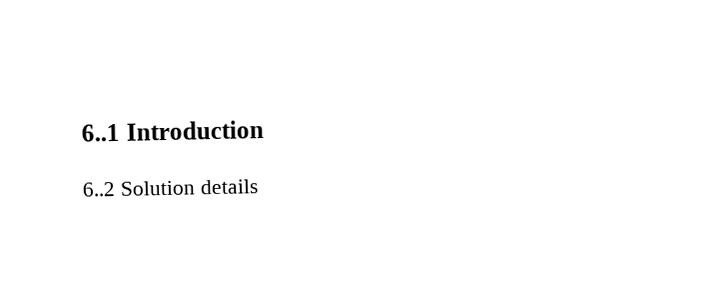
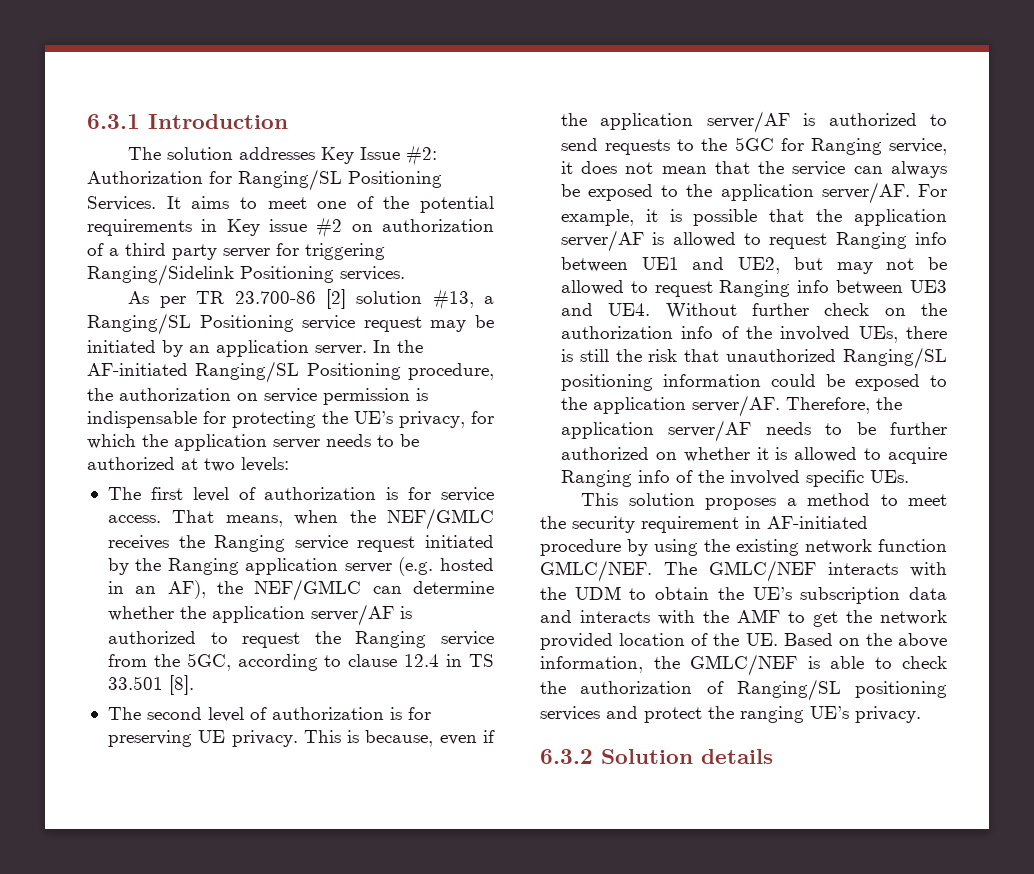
[81,123,120,142] 6..1 -> [87,114,140,129] 6.3.1
[82,182,115,197] 6..2 -> [128,145,438,166] [87,169,442,191] [87,196,494,213] [87,217,494,238] [87,243,385,260] [87,264,405,286] [128,289,495,310] [87,313,495,335] [87,340,423,357] [87,361,494,383] [87,388,428,405] [87,411,494,428] [87,434,419,451] [87,457,289,472] [107,487,494,502] [107,508,495,530] [107,535,494,552] [107,557,494,576] [107,579,495,601] [107,604,412,626] [107,631,494,648] [107,653,494,671] [107,675,194,695] [107,707,431,722] [107,730,496,747] [560,111,947,133] [560,137,947,155] [560,161,947,178] [560,182,947,204] [560,209,947,226] [560,230,947,252] [560,257,947,274] [560,280,947,297] [560,303,948,319] [560,326,947,343] [560,347,947,369] [560,374,947,391] [560,395,902,417] [560,420,947,442] [560,447,947,464] [560,470,909,487] [581,493,947,510] [540,516,868,533] [540,539,947,556] [540,560,947,582] [540,586,947,604] [540,609,947,627] [540,633,947,650] [540,654,947,676] [540,679,947,701] [540,706,921,723] [540,749,593,764] The solution addresses Key Issue #2: Authorization for Ranging/SL Positioning Services. It aims to meet one of the potential requirements in Key issue #2 on authorization of a third party server for triggering Ranging/Sidelink Positioning services. // As per TR 23.700-86 [2] solution #13, a Ranging/SL Positioning service request may be initiated by an application server. In the AF-initiated Ranging/SL Positioning procedure, the authorization on service permission is indispensable for protecting the UE’s privacy, for which the application server needs to be authorized at two levels: // The first level of authorization is for service access. That means, when the NEF/GMLC receives the Ranging service request initiated by the Ranging application server (e.g. hosted in an AF), the NEF/GMLC can determine whether the application server/AF is authorized to request the Ranging service from the 5GC, according to clause 12.4 in TS 33.501 [8]. // The second level of authorization is for preserving UE privacy. This is because, even if the application server/AF is authorized to send requests to the 5GC for Ranging service, it does not mean that the service can always be exposed to the application server/AF. For example, it is possible that the application server/AF is allowed to request Ranging info between UE1 and UE2, but may not be allowed to request Ranging info between UE3 and UE4. Without further check on the authorization info of the involved UEs, there is still the risk that unauthorized Ranging/SL positioning information could be exposed to the application server/AF. Therefore, the application server/AF needs to be further authorized on whether it is allowed to acquire Ranging info of the involved specific UEs. // This solution proposes a method to meet the security requirement in AF-initiated procedure by using the existing network function GMLC/NEF. The GMLC/NEF interacts with the UDM to obtain the UE’s subscription data and interacts with the AMF to get the network provided location of the UE. Based on the above information, the GMLC/NEF is able to check the authorization of Ranging/SL positioning services and protect the ranging UE’s privacy. // 6.3.2

